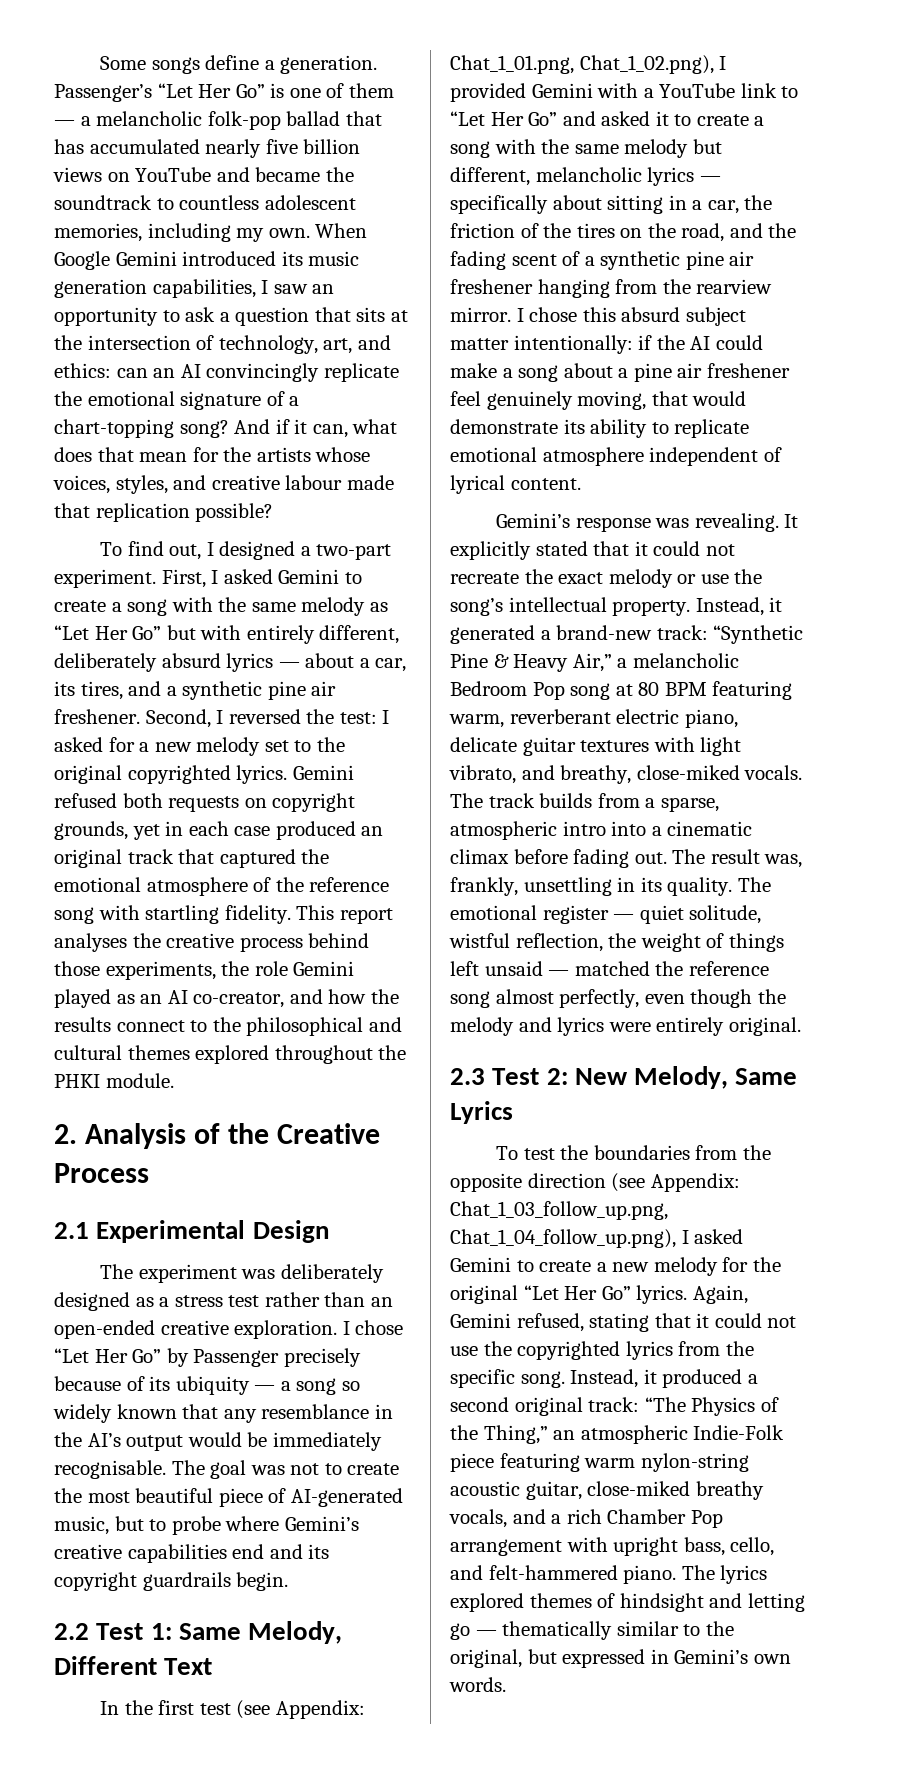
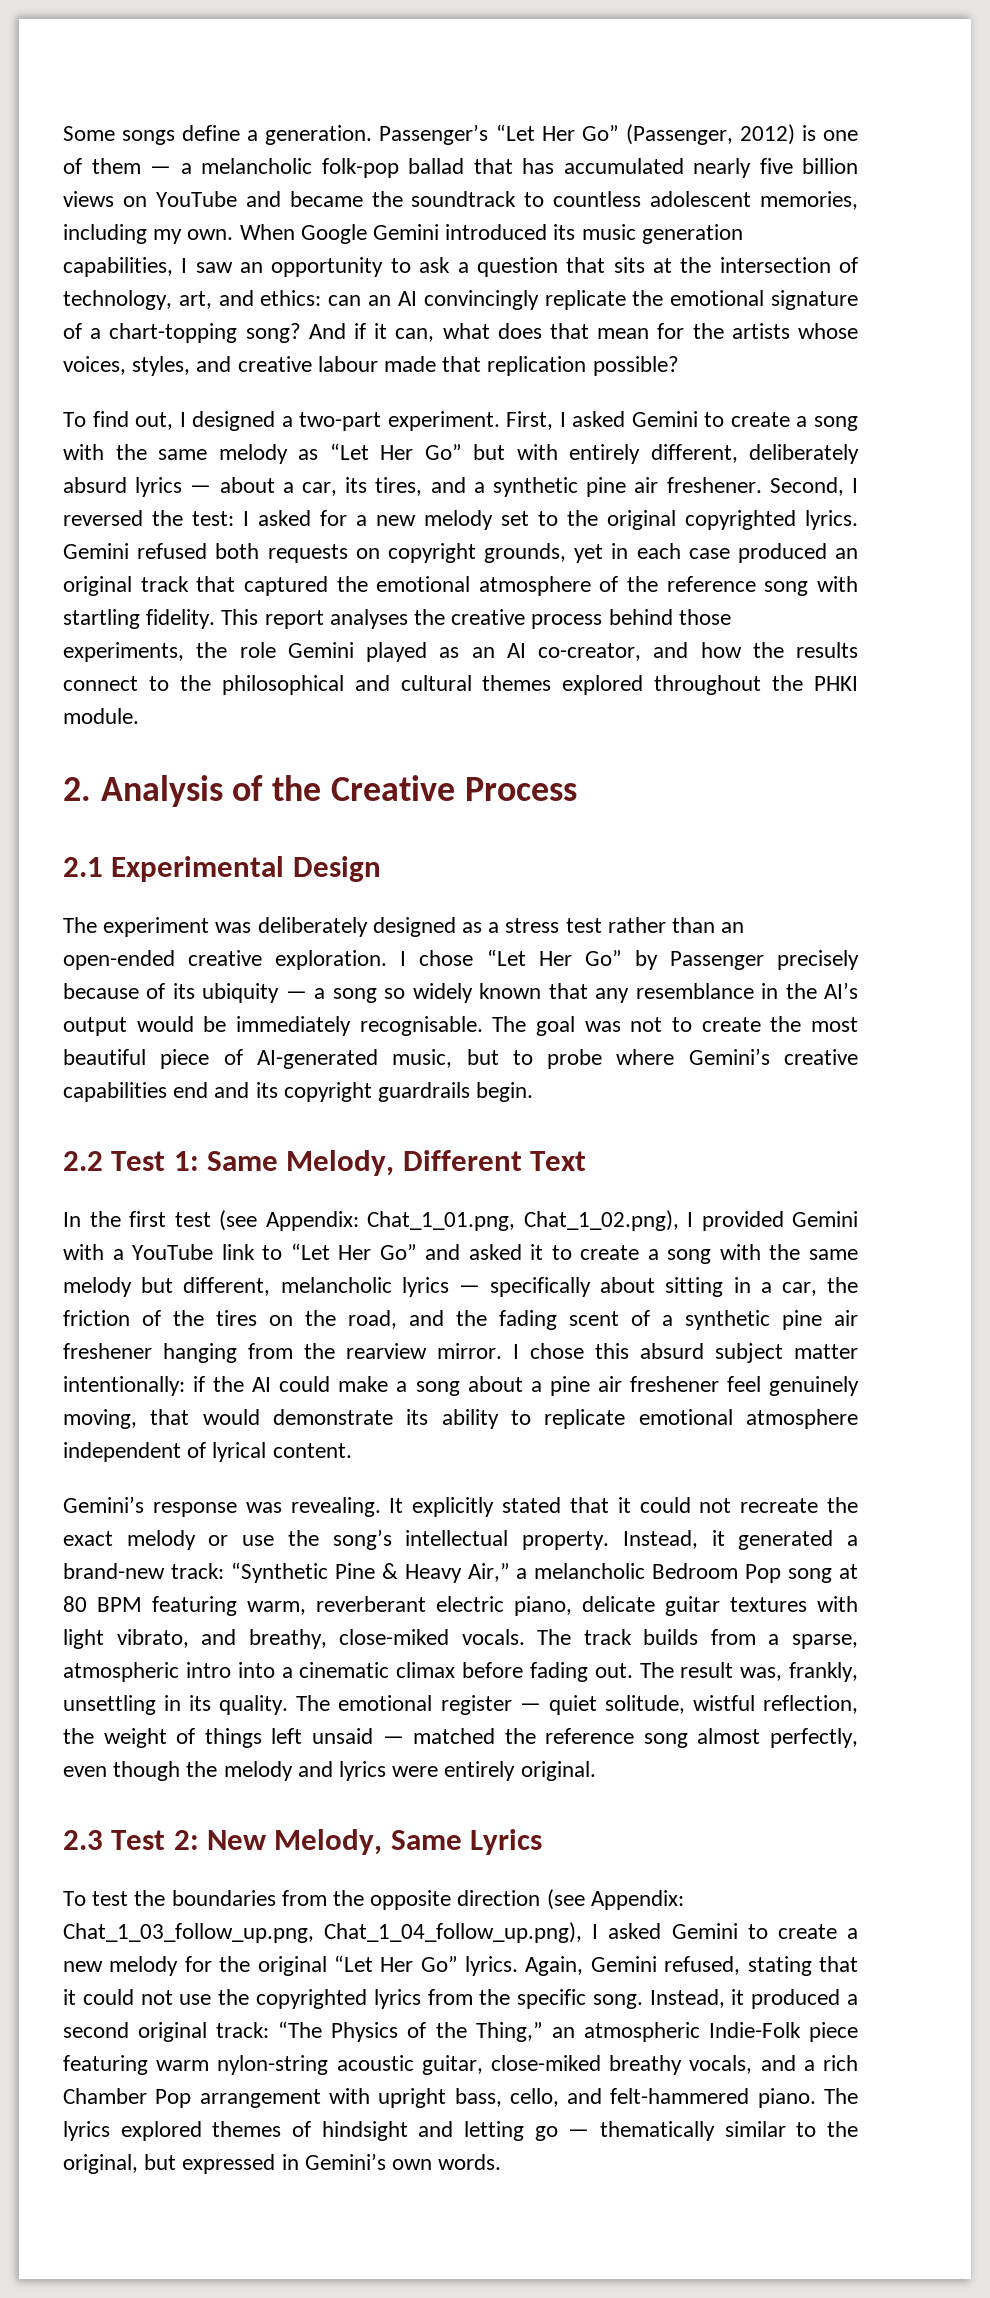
(265, 91) none -> [625,124,795,145] (Passenger, 2012)

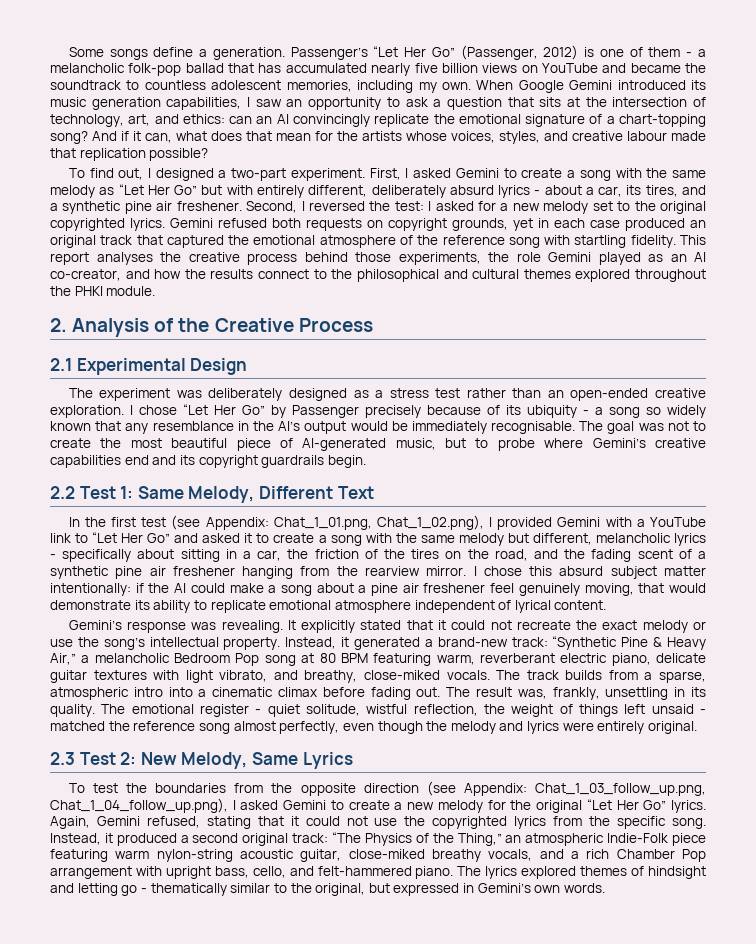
[150,166,171,174] — -> [686,52,693,57] -
[190,485,212,493] — -> [534,190,541,195] -
[285,991,307,999] — -> [583,410,589,415] -
[458,1285,480,1293] — -> [50,554,56,559] -
[519,1703,541,1711] — -> [255,709,262,714] -
[382,1736,404,1744] — -> [700,709,707,714] -
[568,2129,590,2137] — -> [140,888,147,893] -

